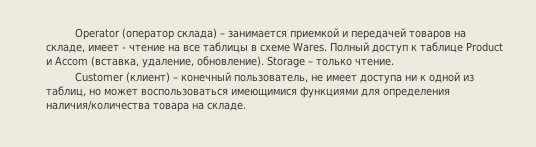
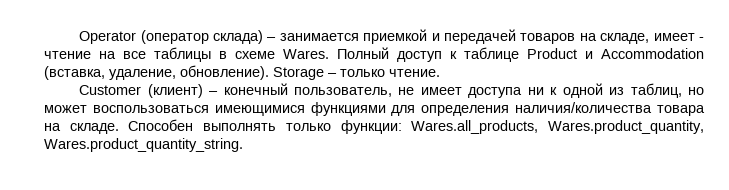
[55,56,88,66] Accom -> [601,48,704,59] Accommodation
(246, 106) none -> [128,119,704,134] [44,138,243,152] Способен выполнять только функции: Wares.all_products, Wares.product_quantity, Wares.product_quantity_string.

